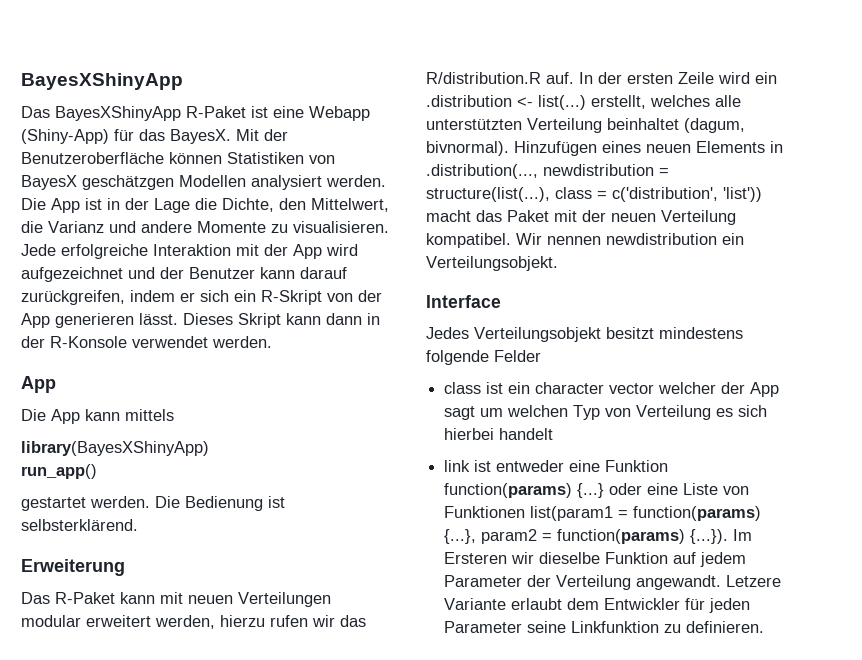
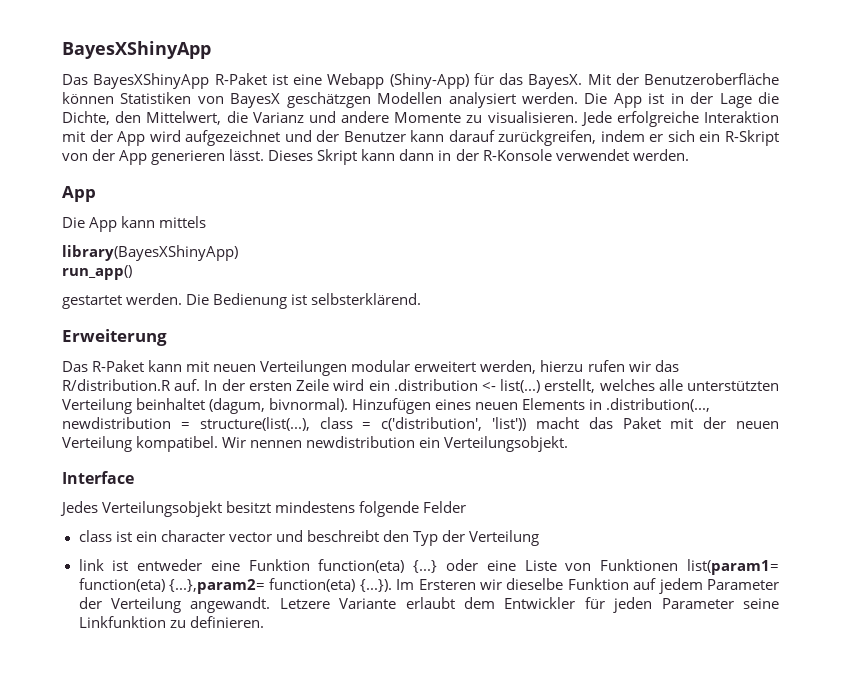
[658,382,780,397] [444,405,768,420] [444,428,554,440] welcher der App sagt um welchen Typ von Verteilung es sich hierbei handelt -> [275,530,539,546] und beschreibt den Typ der Verteilung
[444,483,573,498] function(params) -> [318,559,405,573] function(eta)
[530,506,762,521] [444,529,686,544] list(param1 = function(params) {...}, param2 = function(params) -> [687,559,779,575] [78,578,356,594] list(param1= function(eta) {...},param2= function(eta)

